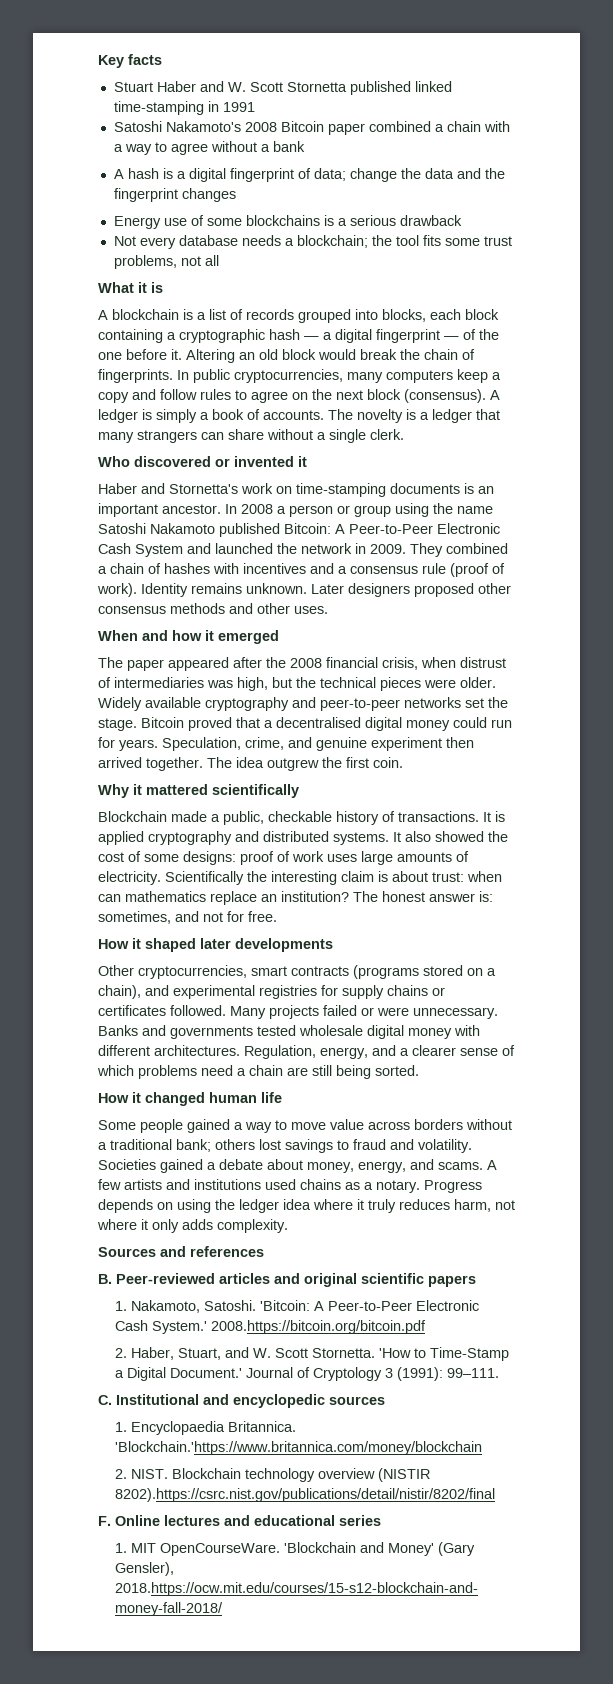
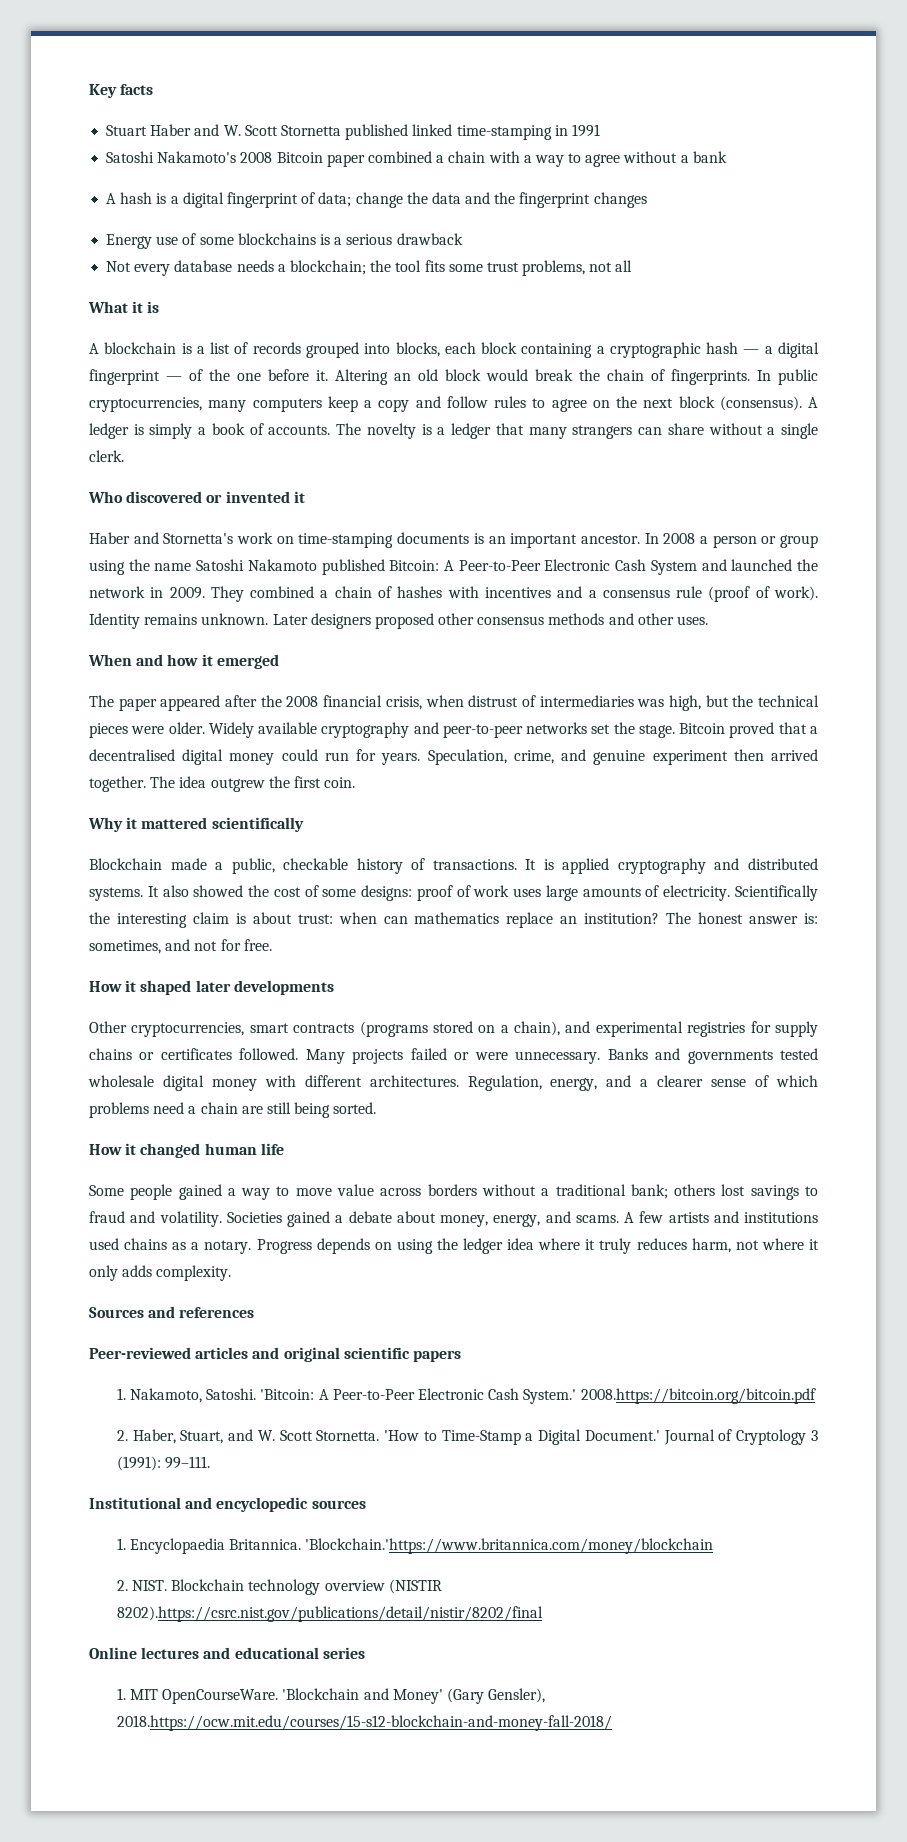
[98,1274,112,1284] B. -> (255, 1312) none
[98,1395,112,1405] C. -> (211, 1462) none
[98,1516,111,1526] F. -> (543, 1614) none

